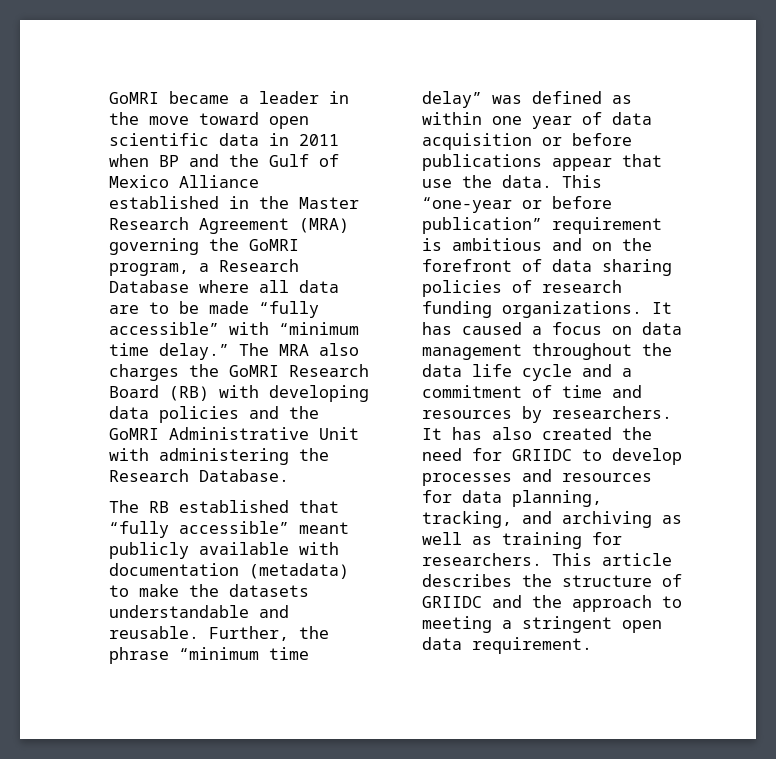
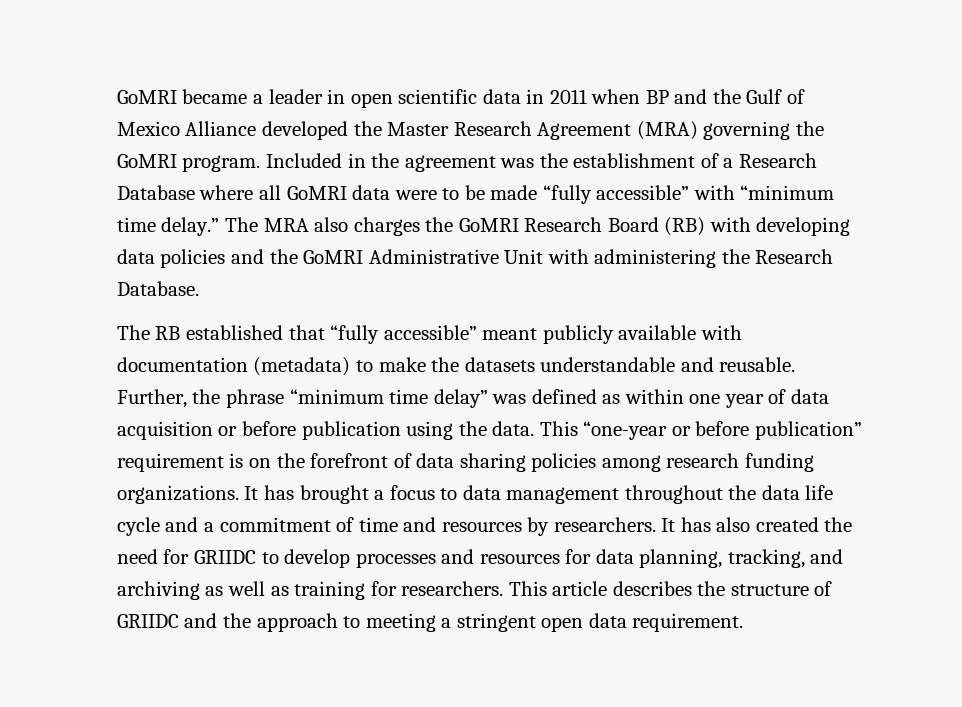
[108,112,259,125] the move toward -> (346, 96) none
[108,196,249,209] established in -> [261,121,348,140] developed
[108,263,189,276] program, -> [182,153,719,172] program. Included in the agreement was the establishment of
[298,280,339,293] [108,305,139,314] data are -> [286,185,437,200] GoMRI data were
[421,154,662,171] [421,179,452,188] publications appear that use -> [301,421,454,440] publication using
[451,238,582,251] ambitious and -> (244, 460) none
[511,280,532,293] of -> [601,455,661,472] among
[461,322,522,335] caused -> [299,485,369,504] brought
[611,326,632,335] on -> [440,488,458,500] to

